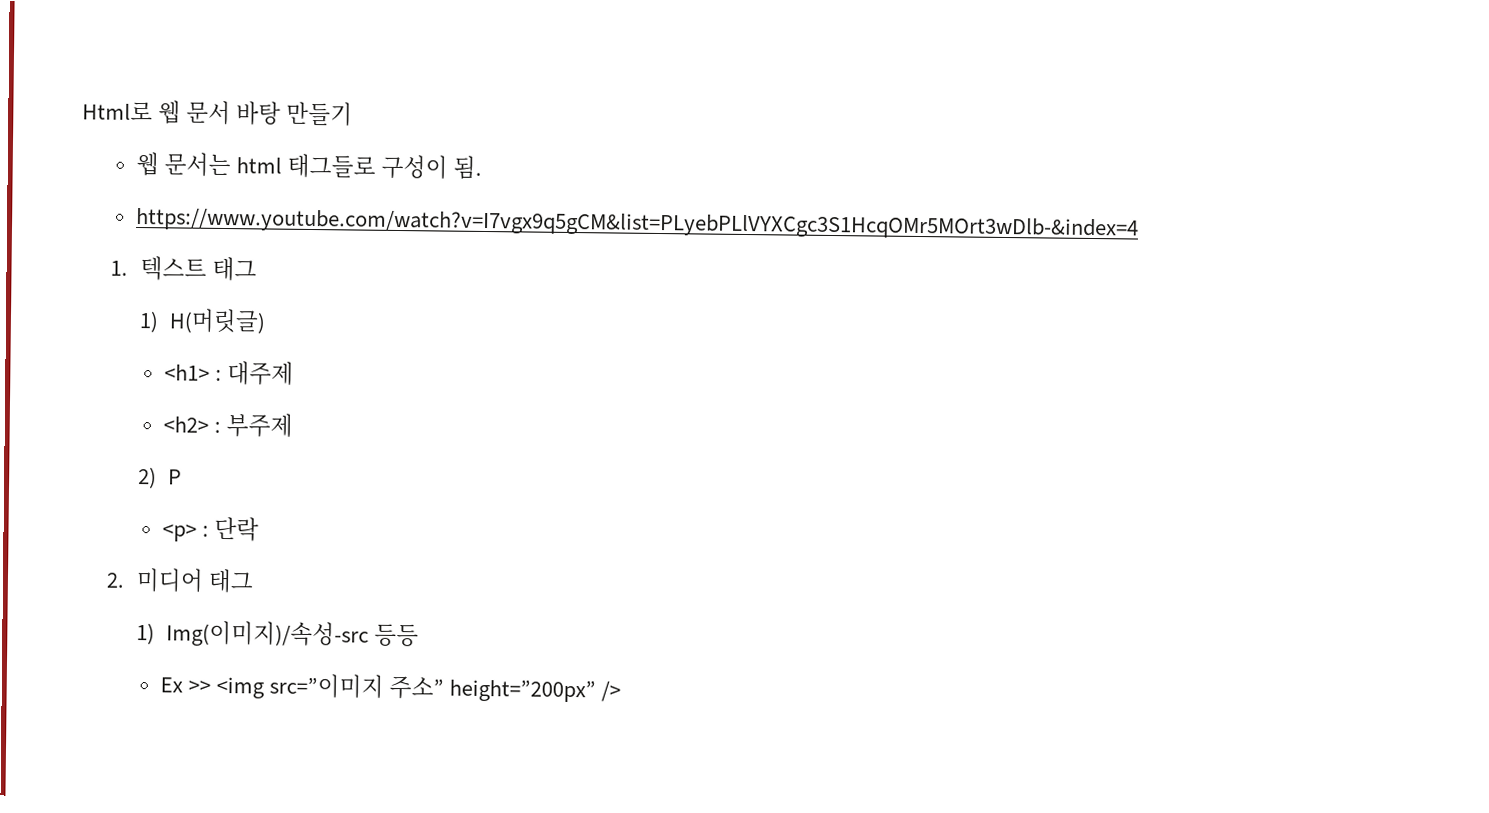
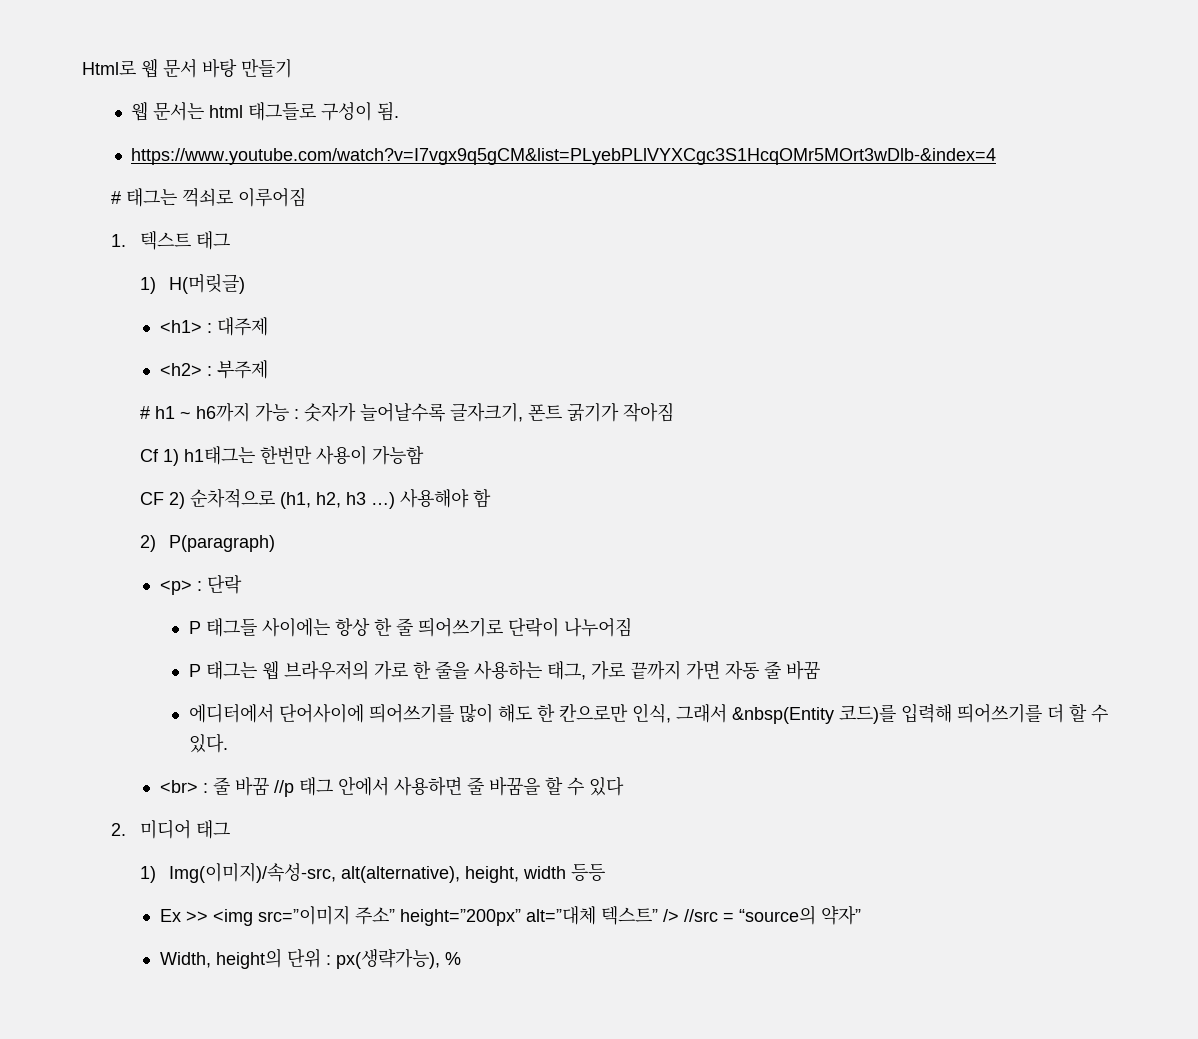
(1139, 224) none -> [110,188,306,207] // # 태그는 꺽쇠로 이루어짐
[138,467,183,489] // 2) P -> [139,402,674,422] [139,446,424,466] [139,488,491,509] [139,535,275,552] // # h1 ~ h6까지 가능 : 숫자가 늘어날수록 글자크기, 폰트 굵기가 작아짐 // Cf 1) h1태그는 한번만 사용이 가능함 // CF 2) 순차적으로 (h1, h2, h3 …) 사용해야 함 // 2) P(paragraph)
(260, 529) none -> [188,618,632,637] [188,660,820,680] [188,703,1108,724] [188,733,228,753] [159,776,624,797] // P 태그들 사이에는 항상 한 줄 띄어쓰기로 단락이 나누어짐 // P 태그는 웹 브라우저의 가로 한 줄을 사용하는 태그, 가로 끝까지 가면 자동 줄 바꿈 // 에디터에서 단어사이에 띄어쓰기를 많이 해도 한 칸으로만 인식, 그래서 &nbsp(Entity 코드)를 입력해 띄어쓰기를 더 할 수 있다. // <br> : 줄 바꿈 //p 태그 안에서 사용하면 줄 바꿈을 할 수 있다
[166,620,370,648] Img(이미지)/속성-src -> [168,862,566,883] Img(이미지)/속성-src, alt(alternative), height, width
[601,681,622,702] /> -> [525,905,861,925] [159,948,461,969] alt=”대체 텍스트” /> //src = “source의 약자” // Width, height의 단위 : px(생략가능), %

